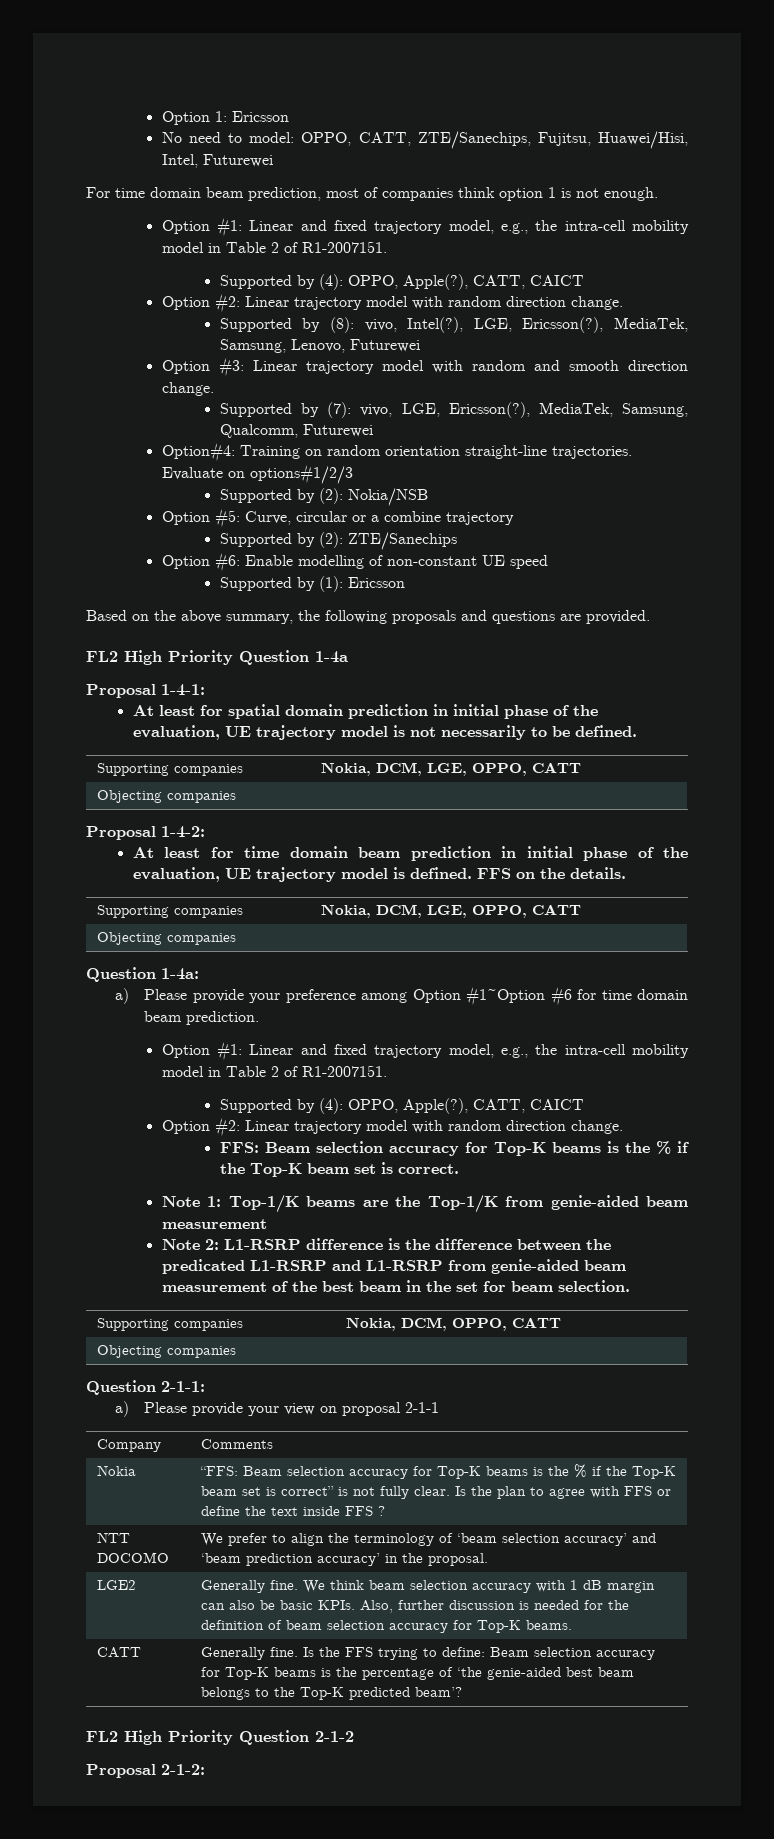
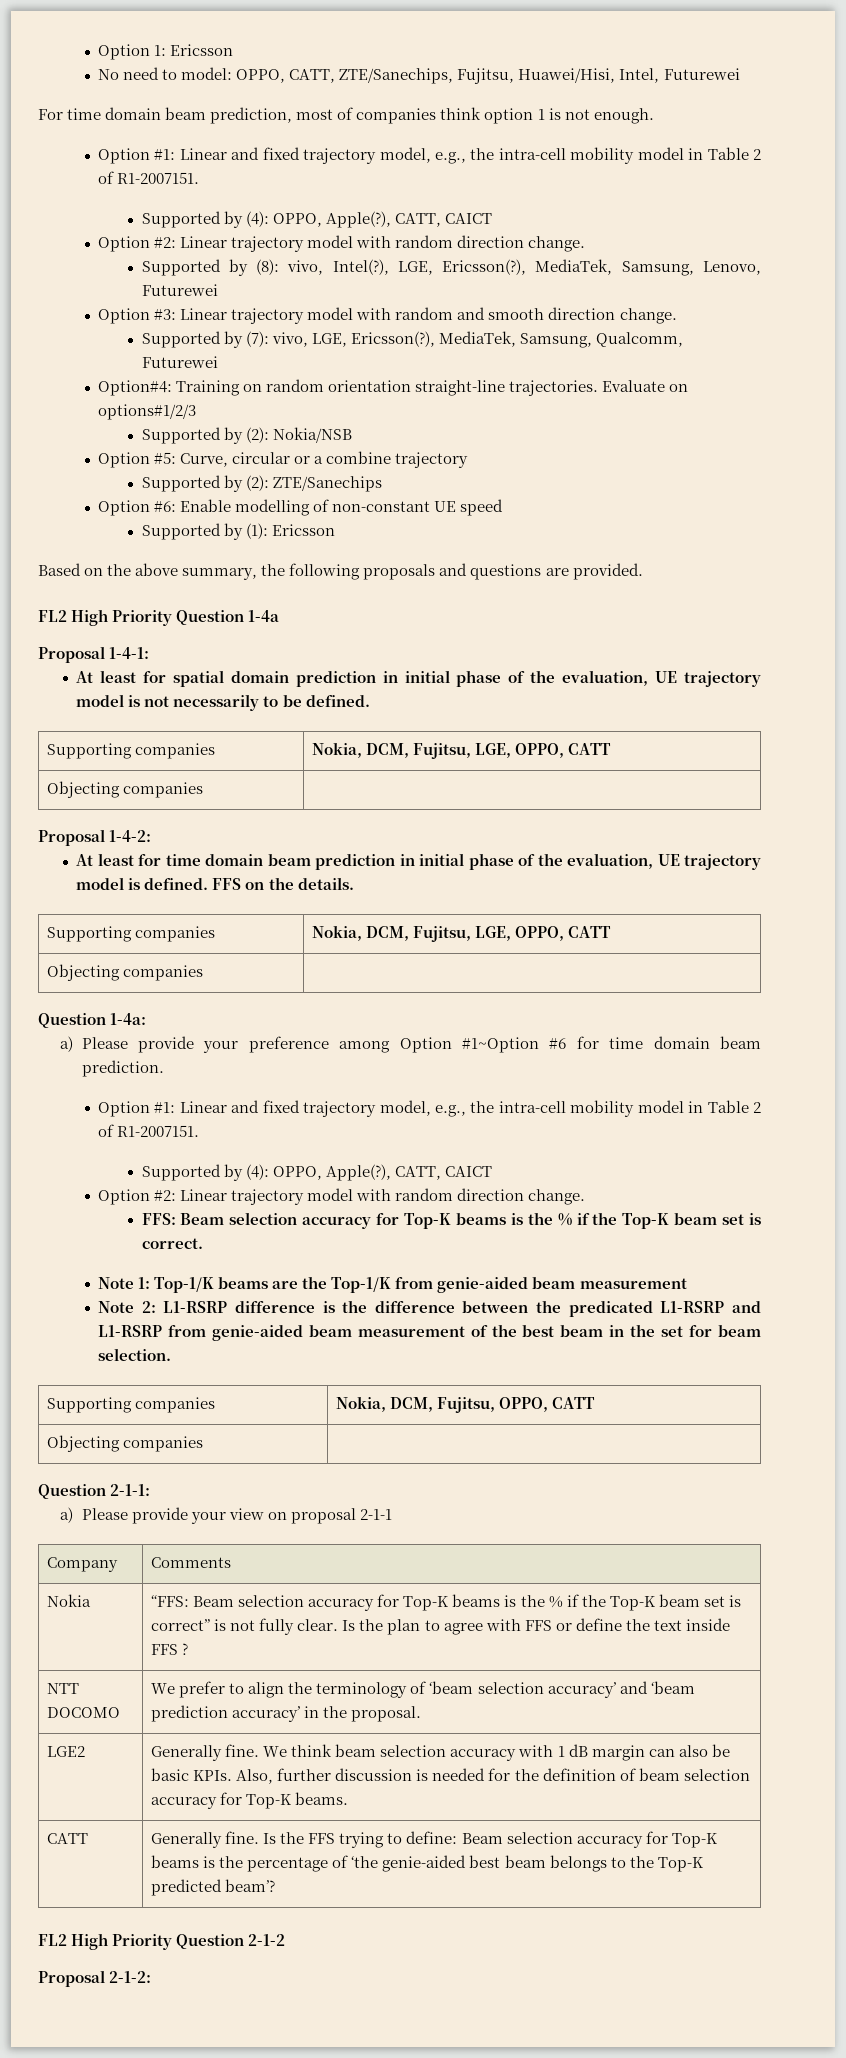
(422, 769) none -> [413,743,472,759] Fujitsu,
(422, 911) none -> [413,926,472,942] Fujitsu,
(447, 1324) none -> [437,1397,496,1413] Fujitsu,

